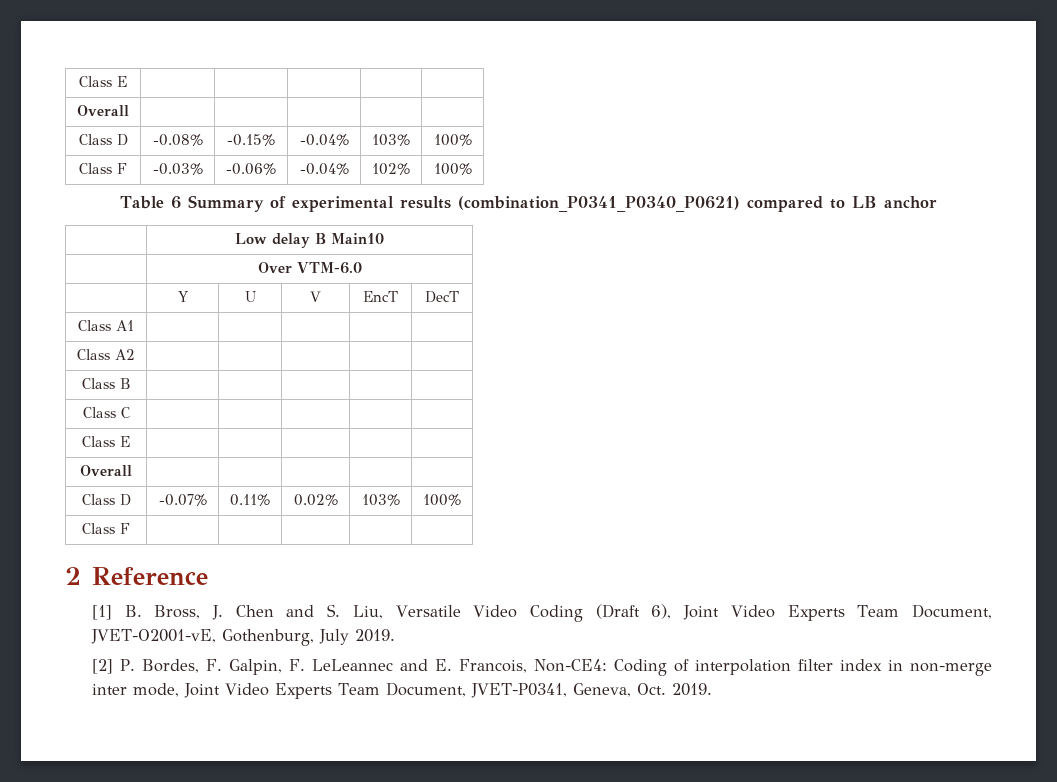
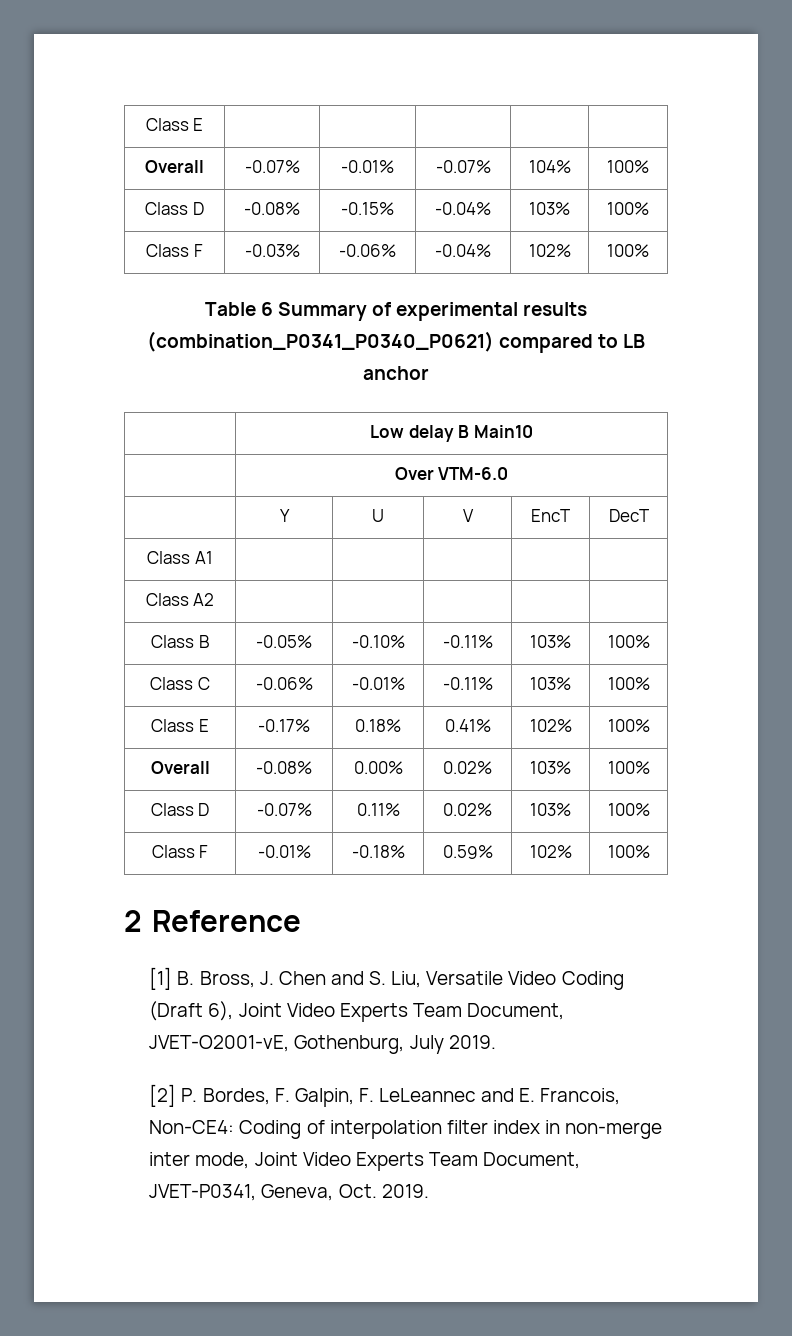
[79,76,127,87] [77,105,129,116] Class E | | | | | // Overall | | | | | -> [145,118,204,131] [145,160,204,173] [244,160,300,173] [341,160,394,173] [435,160,491,173] [528,160,571,173] [607,160,649,173] Class E | | | | | // Overall | -0.07% | -0.01% | -0.07% | 104% | 100%
[82,407,130,418] [82,436,130,447] [80,465,132,476] | | | | // Class C | | | | | // Class E | | | | | // Overall | | | | | -> [256,635,312,648] [351,635,405,648] [442,635,493,648] [530,635,571,648] [607,635,650,648] [150,677,210,690] [255,677,313,690] [351,677,405,690] [442,677,493,690] [530,677,571,690] [607,677,650,690] [151,719,209,732] [258,719,310,732] [355,719,401,732] [444,719,491,732] [529,719,572,732] [607,719,650,732] [150,761,210,774] [256,761,312,774] [353,761,403,774] [443,761,492,774] [530,761,571,774] [607,761,650,774] -0.05% | -0.10% | -0.11% | 103% | 100% // Class C | -0.06% | -0.01% | -0.11% | 103% | 100% // Class E | -0.17% | 0.18% | 0.41% | 102% | 100% // Overall | -0.08% | 0.00% | 0.02% | 103% | 100%
(130, 528) | | | | -> [257,845,311,858] [351,845,405,858] [442,845,493,859] [529,845,572,858] [607,845,650,858] -0.01% | -0.18% | 0.59% | 102% | 100%

